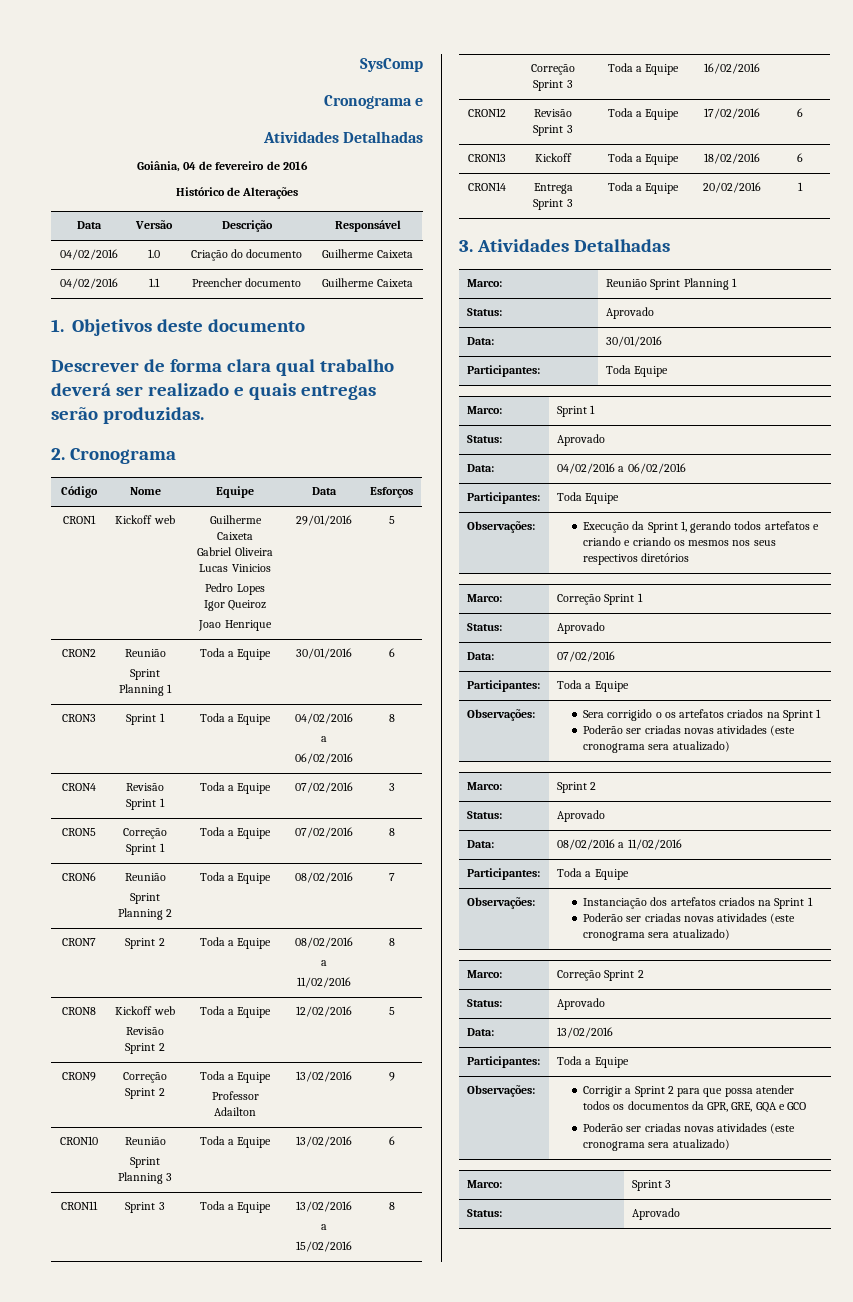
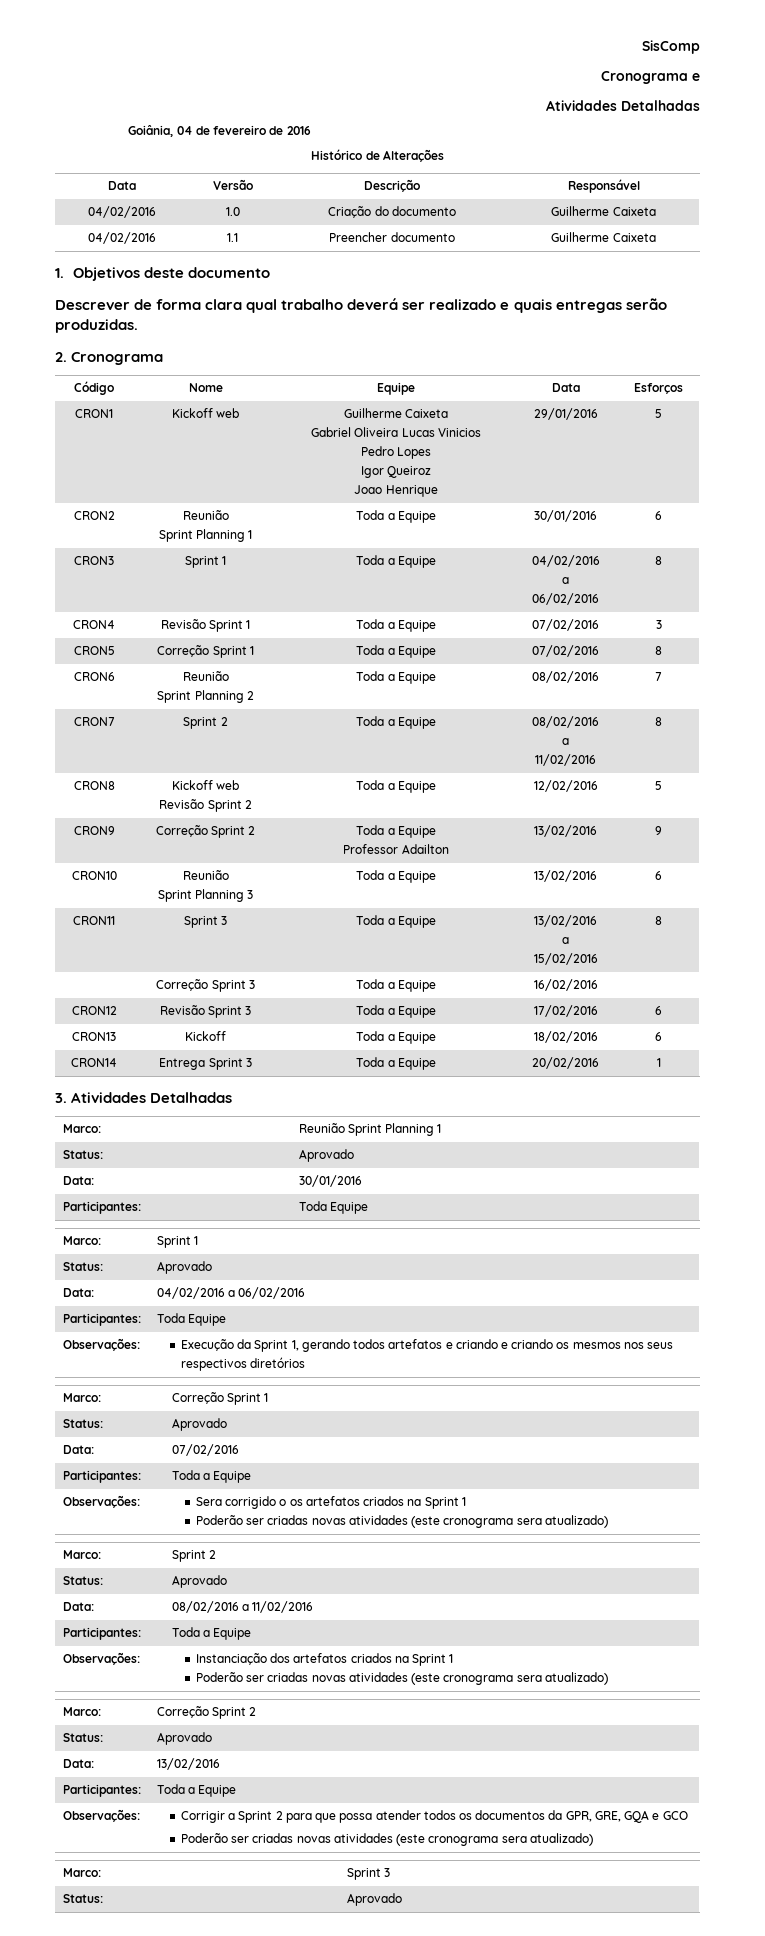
[360,58,423,72] SysComp -> [642,40,700,54] SisComp

